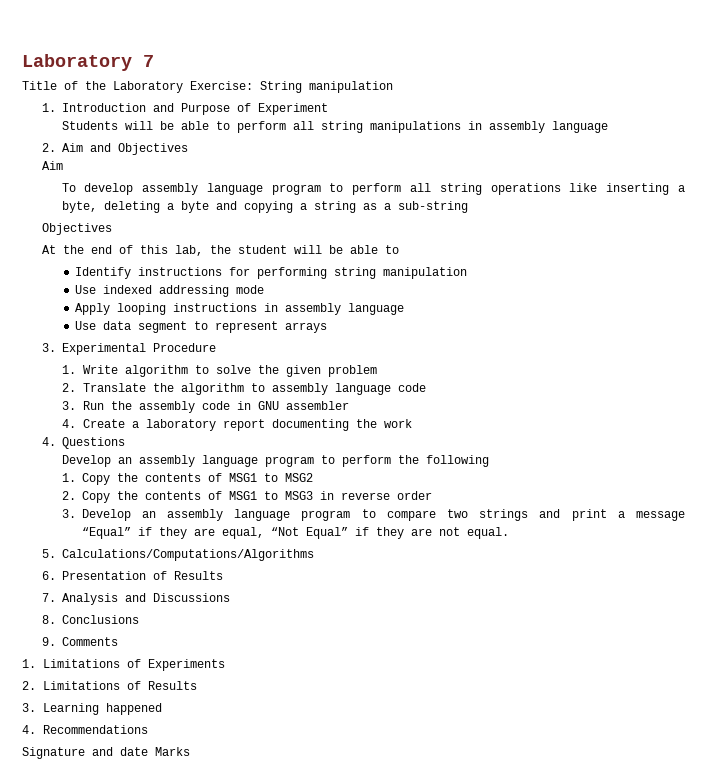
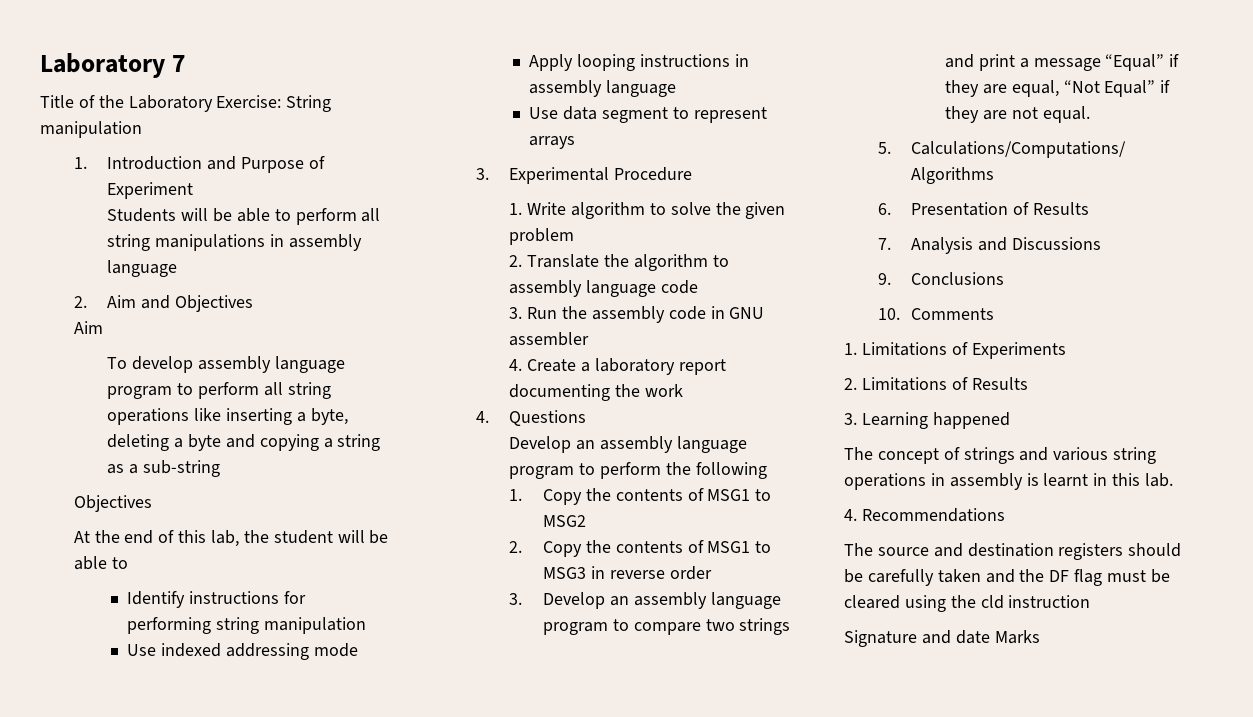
[41,615,56,624] 8. -> [877,273,891,285] 9.
[41,637,56,646] 9. -> [877,308,900,320] 10.
[22,725,148,734] 4. Recommendations -> [844,447,1157,464] [844,473,1174,490] [844,508,1005,522] [844,543,1182,560] [844,569,1170,586] [844,595,1091,612] The concept of strings and various string operations in assembly is learnt in this lab. // 4. Recommendations // The source and destination registers should be carefully taken and the DF flag must be cleared using the cld instruction

